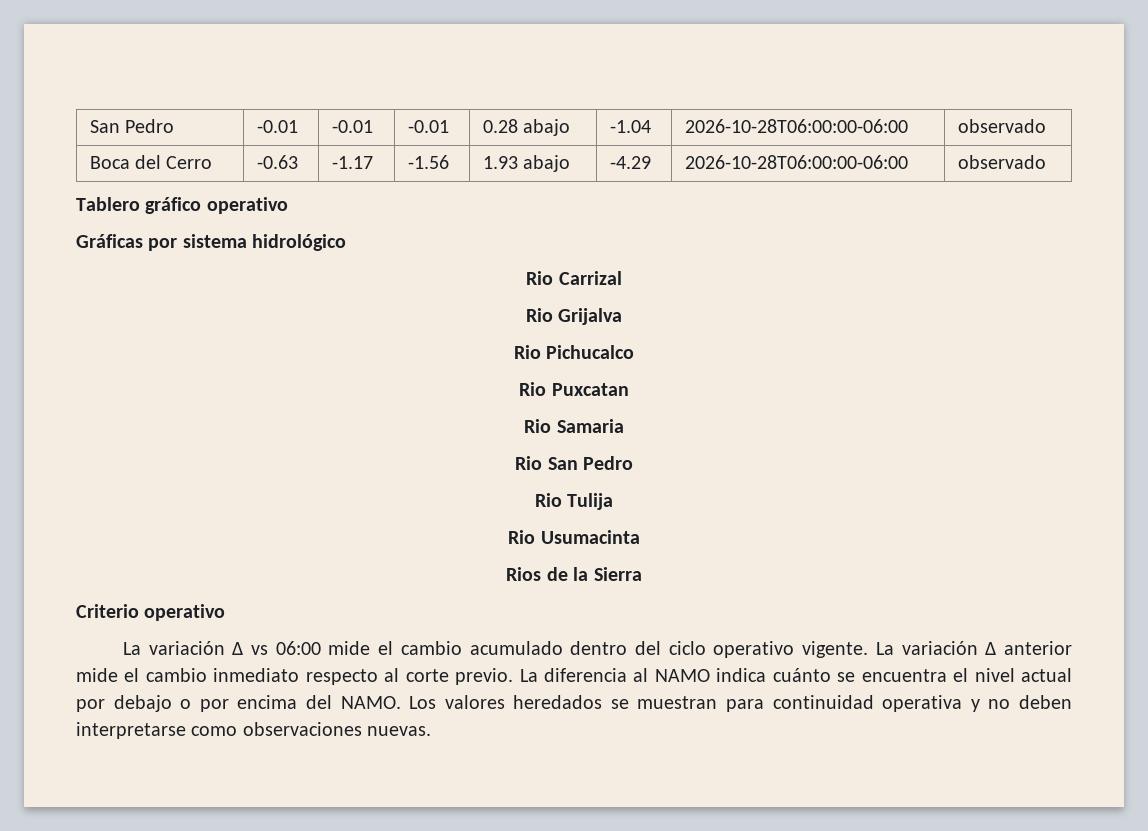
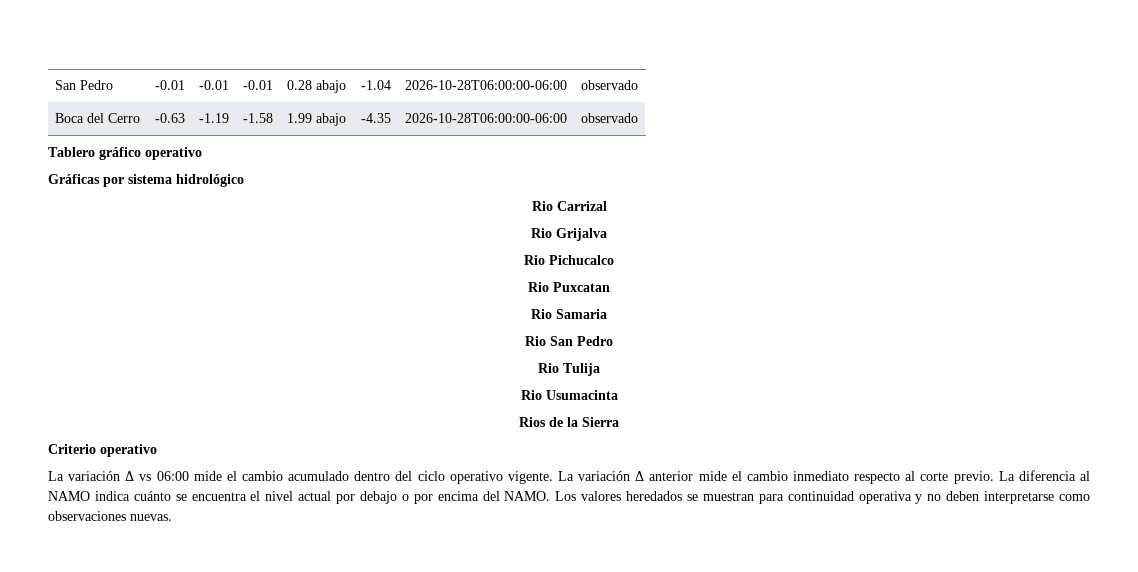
[331,156,373,169] [407,155,449,169] [482,155,571,172] [609,156,651,169] -1.17 | -1.56 | 1.93 abajo | -4.29 -> [198,113,229,123] [242,113,273,123] [286,113,346,126] [360,113,391,123] -1.19 | -1.58 | 1.99 abajo | -4.35

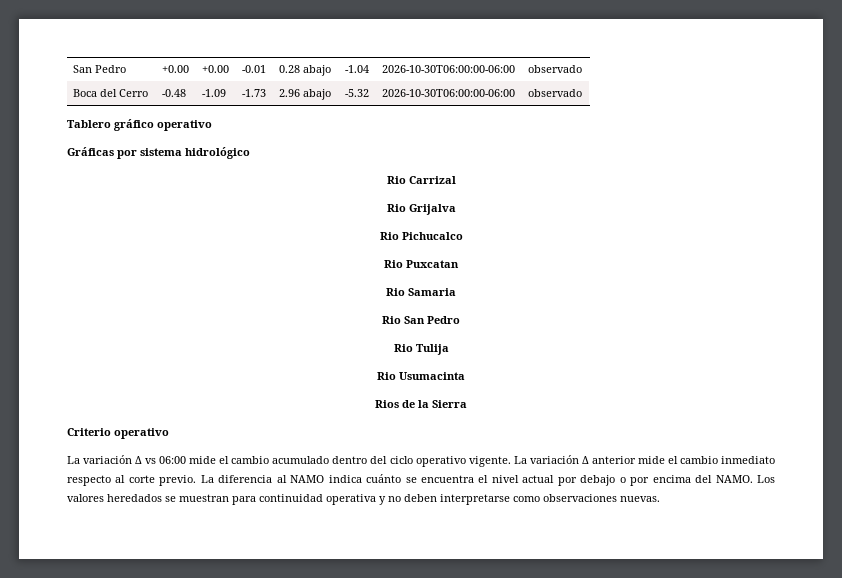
[154,80,185,90] [198,80,229,90] -0.01 | -0.01 -> [162,65,190,73] [202,65,230,73] +0.00 | +0.00
[404,80,567,90] 2026-10-28T06:00:00-06:00 -> [382,65,516,73] 2026-10-30T06:00:00-06:00
[154,113,185,123] [198,113,229,123] [242,113,273,123] [286,113,346,126] [360,113,391,123] [404,113,567,123] -0.63 | -1.19 | -1.58 | 1.99 abajo | -4.35 | 2026-10-28T06:00:00-06:00 -> [162,89,187,97] [202,89,227,97] [242,89,267,97] [279,89,332,100] [345,89,370,97] [382,89,516,97] -0.48 | -1.09 | -1.73 | 2.96 abajo | -5.32 | 2026-10-30T06:00:00-06:00

